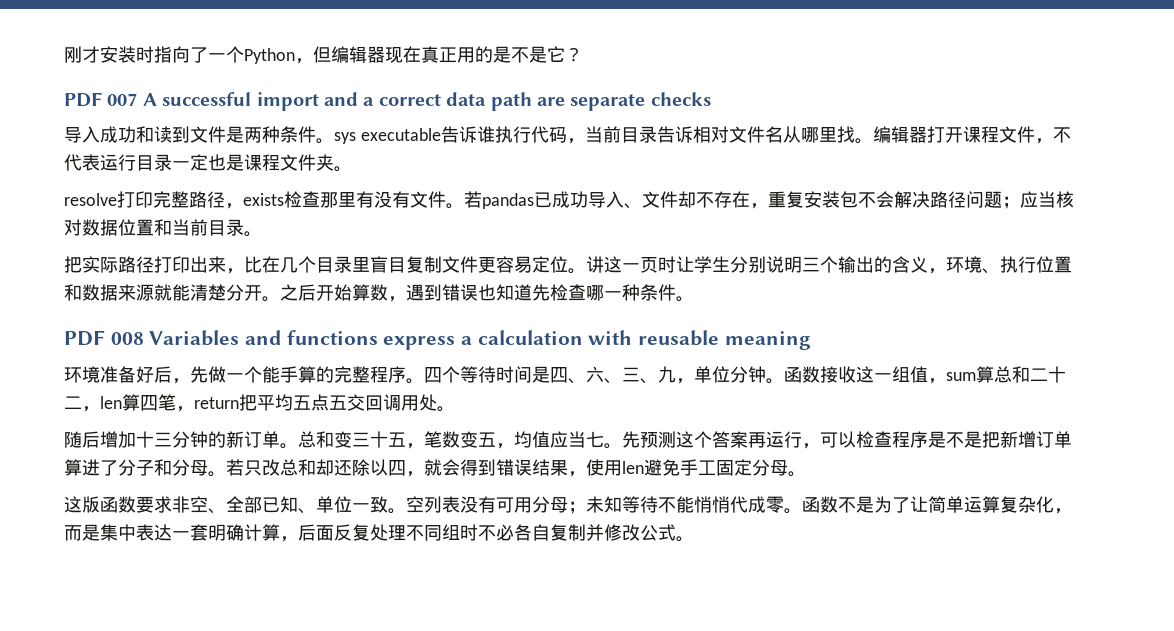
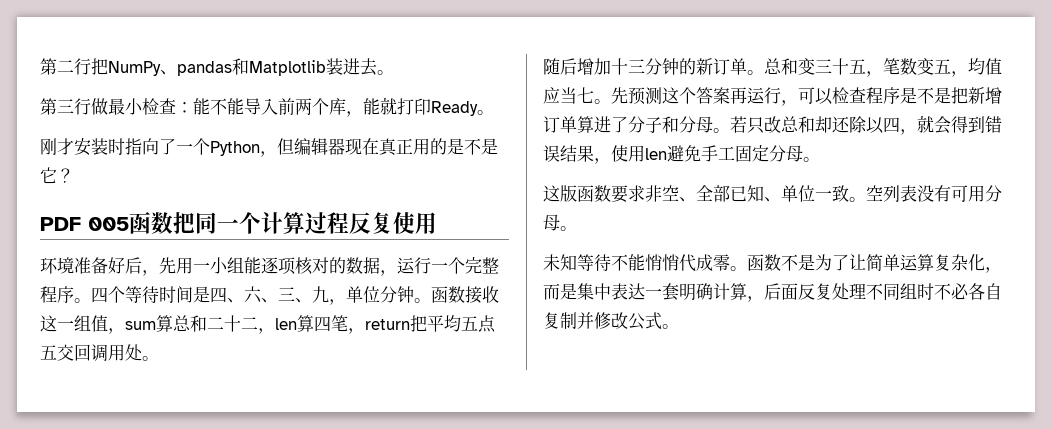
(64, 54) none -> [40,58,394,76] [40,97,494,117] 第二行把NumPy、pandas和Matplotlib装进去。 // 第三行做最小检查：能不能导入前两个库，能就打印Ready。 //
[107,92,711,111] [64,126,1071,144] [64,154,352,172] [64,191,1074,209] [64,219,262,237] [64,256,1072,274] [64,284,694,302] [64,330,811,350] [64,366,334,384] 007 A successful import and a correct data path are separate checks // 导入成功和读到文件是两种条件。sys executable告诉谁执行代码，当前目录告诉相对文件名从哪里找。编辑器打开课程文件，不代表运行目录一定也是课程文件夹。 // resolve打印完整路径，exists检查那里有没有文件。若pandas已成功导入、文件却不存在，重复安装包不会解决路径问题；应当核对数据位置和当前目录。 // 把实际路径打印出来，比在几个目录里盲目复制文件更容易定位。讲这一页时让学生分别说明三个输出的含义，环境、执行位置和数据来源就能清楚分开。之后开始算数，遇到错误也知道先检查哪一种条件。 // PDF 008 Variables and functions express a calculation with reusable meaning // 环境准备好后，先做一个能手算的 -> [88,212,437,234] [40,257,465,276] 005函数把同一个计算过程反复使用 // 环境准备好后，先用一小组能逐项核对的数据，运行一个
[568,501,586,514] ； -> [560,226,577,231] 。 //

